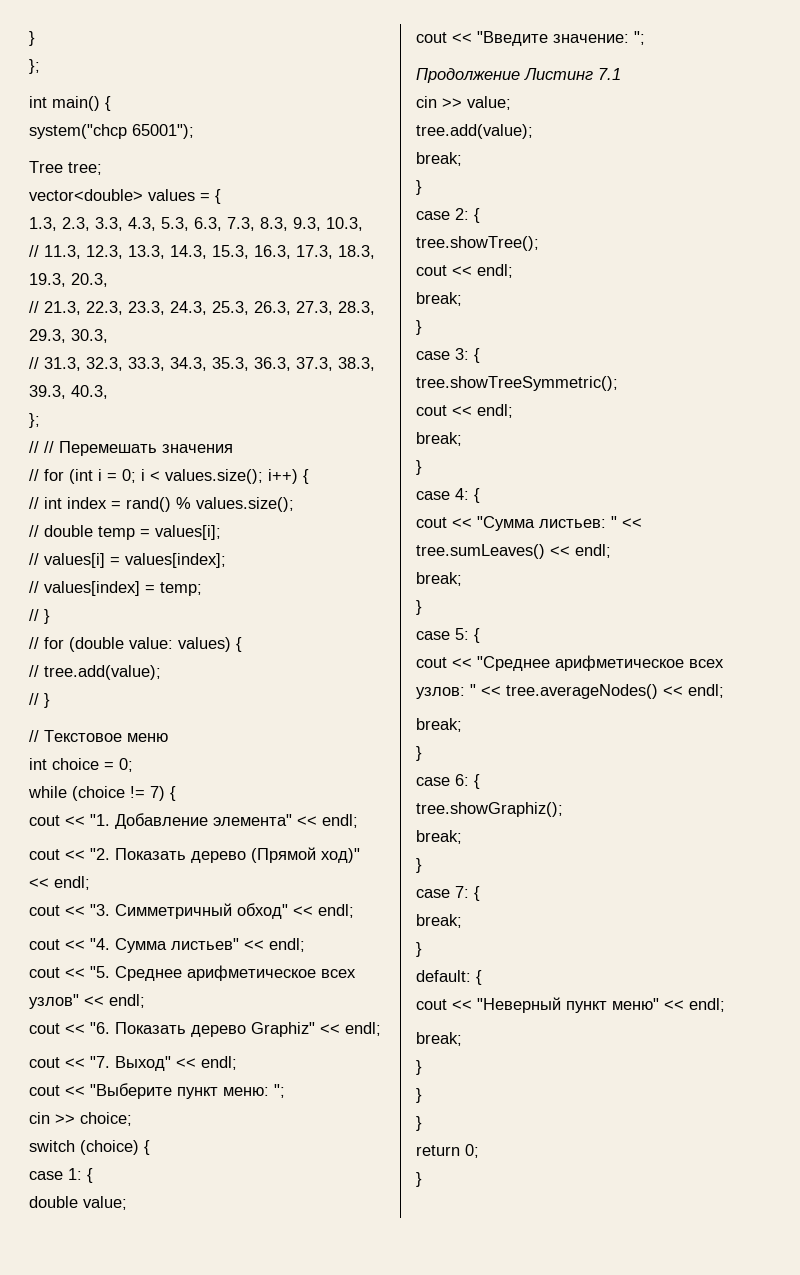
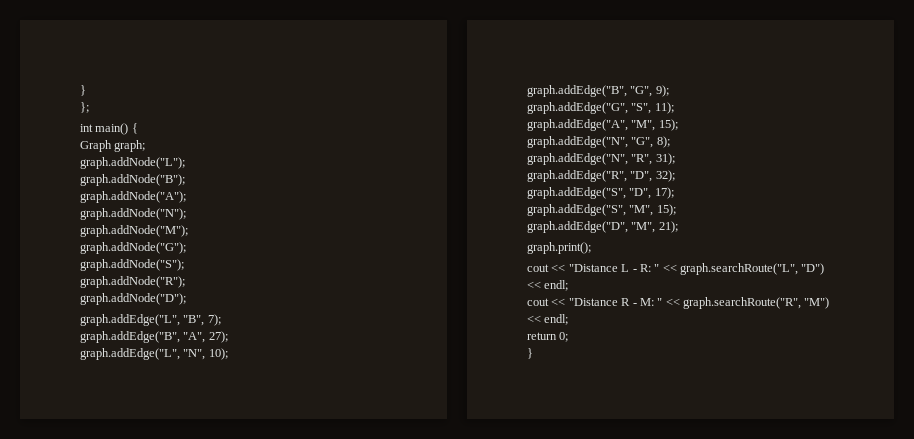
[29,124,194,139] [29,161,102,175] [29,189,221,204] [29,217,363,231] [29,245,375,259] [29,273,108,287] [29,301,375,315] [29,329,108,343] [29,357,375,371] [29,385,108,399] [29,413,40,428] [29,441,233,456] [29,469,309,484] [29,497,294,512] [29,525,221,540] [29,553,226,568] [29,581,202,596] [29,609,50,624] [29,637,242,652] [29,665,161,680] [29,693,50,708] [29,730,168,742] [29,758,133,772] [28,786,176,801] [29,813,358,829] [29,847,360,863] [29,876,90,890] [29,903,354,919] [29,938,305,953] [29,965,356,981] [29,994,145,1009] [29,1022,381,1037] [29,1056,237,1071] [29,1083,285,1099] [29,1112,132,1126] [29,1140,150,1155] [29,1168,93,1183] [29,1196,127,1210] [416,31,645,46] [416,68,621,83] [416,96,511,110] [416,124,533,139] [416,152,462,166] [416,180,422,195] [416,208,480,223] [416,236,539,251] [416,264,513,278] [416,292,462,306] [416,320,422,335] [416,348,480,363] [416,376,618,391] [416,404,513,418] [416,432,462,446] [416,460,422,475] [416,488,480,503] [416,516,642,531] [416,544,611,559] [416,572,462,586] [416,600,422,615] [416,628,480,643] [416,655,724,671] [416,684,724,699] [416,718,462,732] [416,746,422,761] [416,774,480,789] [416,802,563,817] [416,830,462,844] [416,858,422,873] [416,886,480,901] [416,914,462,928] [416,942,422,957] [416,970,482,985] [416,997,725,1013] [416,1032,462,1046] [416,1060,422,1075] [416,1088,422,1103] [416,1116,422,1131] system("chcp 65001"); // Tree tree; // vector<double> values = { // 1.3, 2.3, 3.3, 4.3, 5.3, 6.3, 7.3, 8.3, 9.3, 10.3, // // 11.3, 12.3, 13.3, 14.3, 15.3, 16.3, 17.3, 18.3, 19.3, 20.3, // // 21.3, 22.3, 23.3, 24.3, 25.3, 26.3, 27.3, 28.3, 29.3, 30.3, // // 31.3, 32.3, 33.3, 34.3, 35.3, 36.3, 37.3, 38.3, 39.3, 40.3, // }; // // // Перемешать значения // // for (int i = 0; i < values.size(); i++) { // // int index = rand() % values.size(); // // double temp = values[i]; // // values[i] = values[index]; // // values[index] = temp; // // } // // for (double value: values) { // // tree.add(value); // // } // // Текстовое меню // int choice = 0; // while (choice != 7) { // cout << "1. Добавление элемента" << endl; // cout << "2. Показать дерево (Прямой ход)" << endl; // cout << "3. Симметричный обход" << endl; // cout << "4. Сумма листьев" << endl; // cout << "5. Среднее арифметическое всех узлов" << endl; // cout << "6. Показать дерево Graphiz" << endl; // cout << "7. Выход" << endl; // cout << "Выберите пункт меню: "; // cin >> choice; // switch (choice) { // case 1: { // double value; // cout << "Введите значение: "; // Продолжение Листинг 7.1 // cin >> value; // tree.add(value); // break; // } // case 2: { // tree.showTree(); // cout << endl; // break; // } // case 3: { // tree.showTreeSymmetric(); // cout << endl; // break; // } // case 4: { // cout << "Сумма листьев: " << tree.sumLeaves() << endl; // break; // } // case 5: { // cout << "Среднее арифметическое всех узлов: " << tree.averageNodes() << endl; // break; // } // case 6: { // tree.showGraphiz(); // break; // } // case 7: { // break; // } // default: { // cout << "Неверный пункт меню" << endl; // break; // } // } // } -> [80,140,146,152] [80,157,185,169] [80,174,185,186] [80,191,186,203] [80,208,186,220] [80,225,188,237] [80,242,186,254] [80,259,184,271] [80,276,185,288] [80,293,186,305] [80,314,221,326] [80,331,228,343] [80,348,228,360] [527,85,669,97] [527,102,674,114] [527,119,678,131] [527,136,670,148] [527,153,675,165] [527,170,675,182] [527,187,674,199] [527,204,676,216] [527,221,678,233] [527,242,591,254] [527,263,825,275] [527,280,569,291] [527,297,830,309] [527,314,569,325] Graph graph; // graph.addNode("L"); // graph.addNode("B"); // graph.addNode("A"); // graph.addNode("N"); // graph.addNode("M"); // graph.addNode("G"); // graph.addNode("S"); // graph.addNode("R"); // graph.addNode("D"); // graph.addEdge("L", "B", 7); // graph.addEdge("B", "A", 27); // graph.addEdge("L", "N", 10); // graph.addEdge("B", "G", 9); // graph.addEdge("G", "S", 11); // graph.addEdge("A", "M", 15); // graph.addEdge("N", "G", 8); // graph.addEdge("N", "R", 31); // graph.addEdge("R", "D", 32); // graph.addEdge("S", "D", 17); // graph.addEdge("S", "M", 15); // graph.addEdge("D", "M", 21); // graph.print(); // cout << "Distance L - R: " << graph.searchRoute("L", "D") << endl; // cout << "Distance R - M: " << graph.searchRoute("R", "M") << endl;

